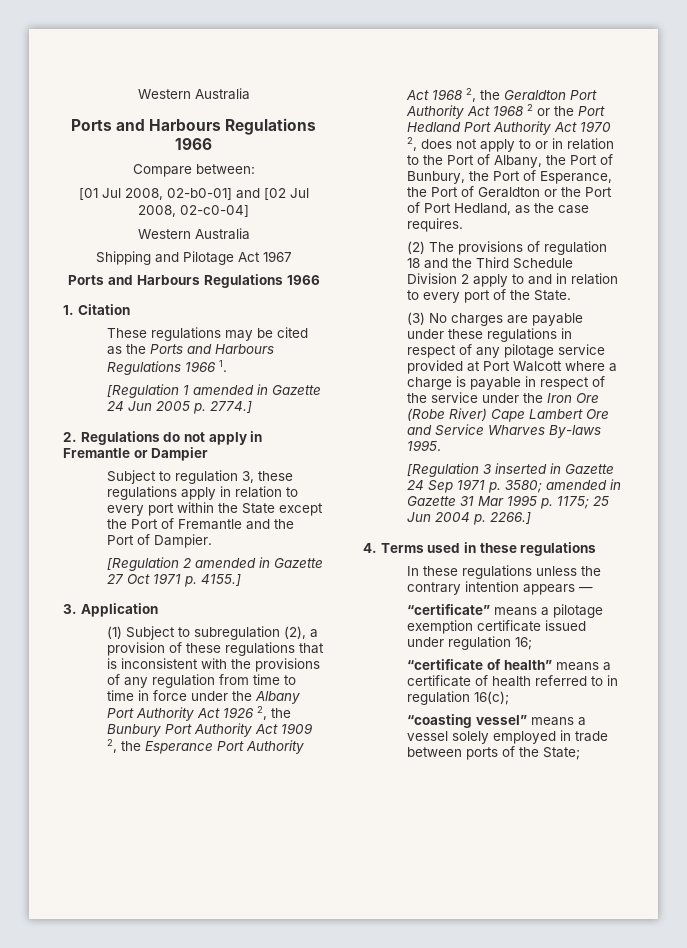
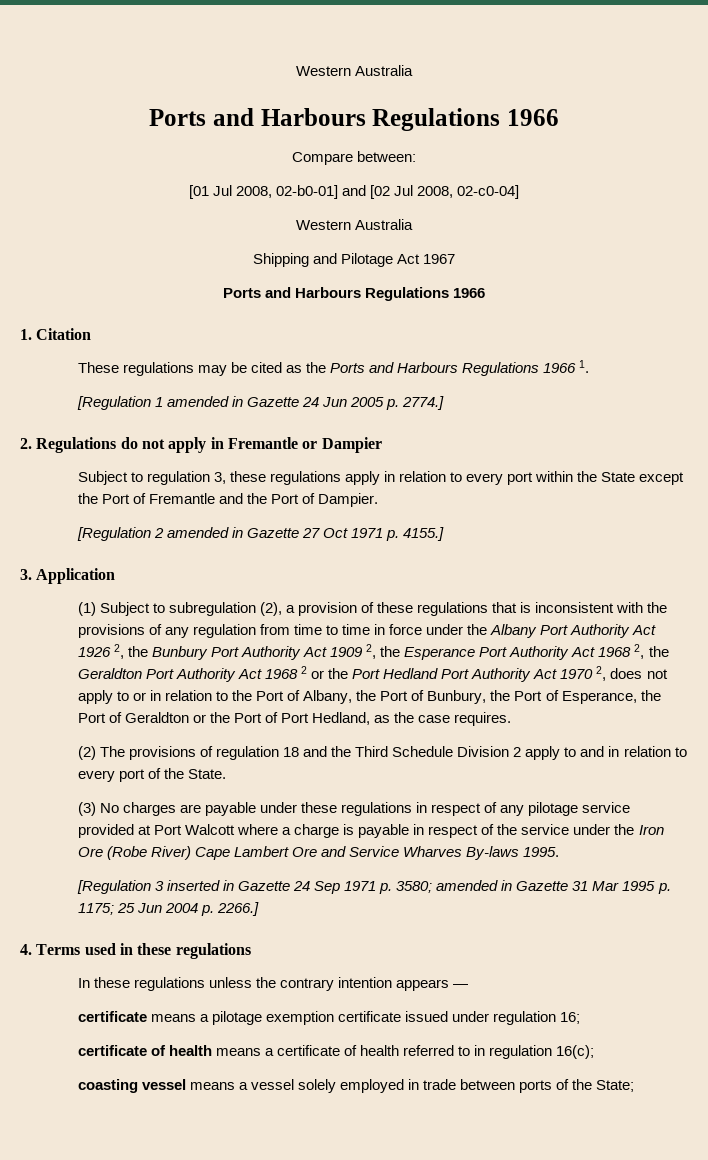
[407,604,491,615] “certificate” -> [77,1011,147,1022] certificate
[407,659,553,670] “certificate of health” -> [77,1045,212,1056] certificate of health
[407,714,528,728] “coasting vessel” -> [77,1079,186,1093] coasting vessel

